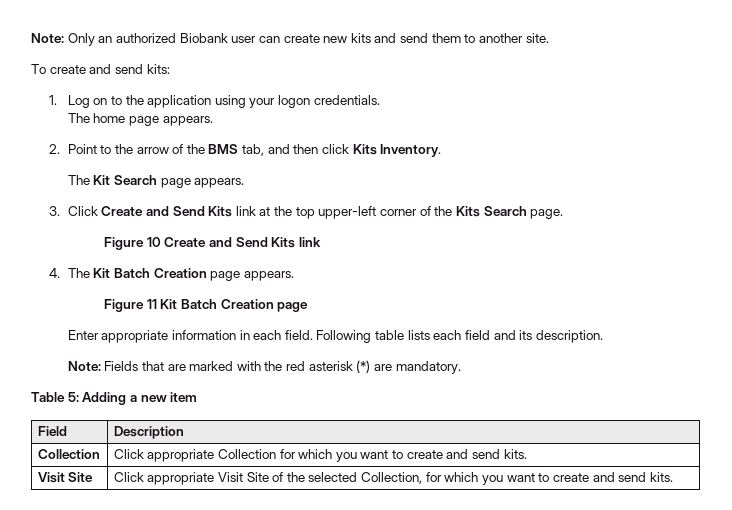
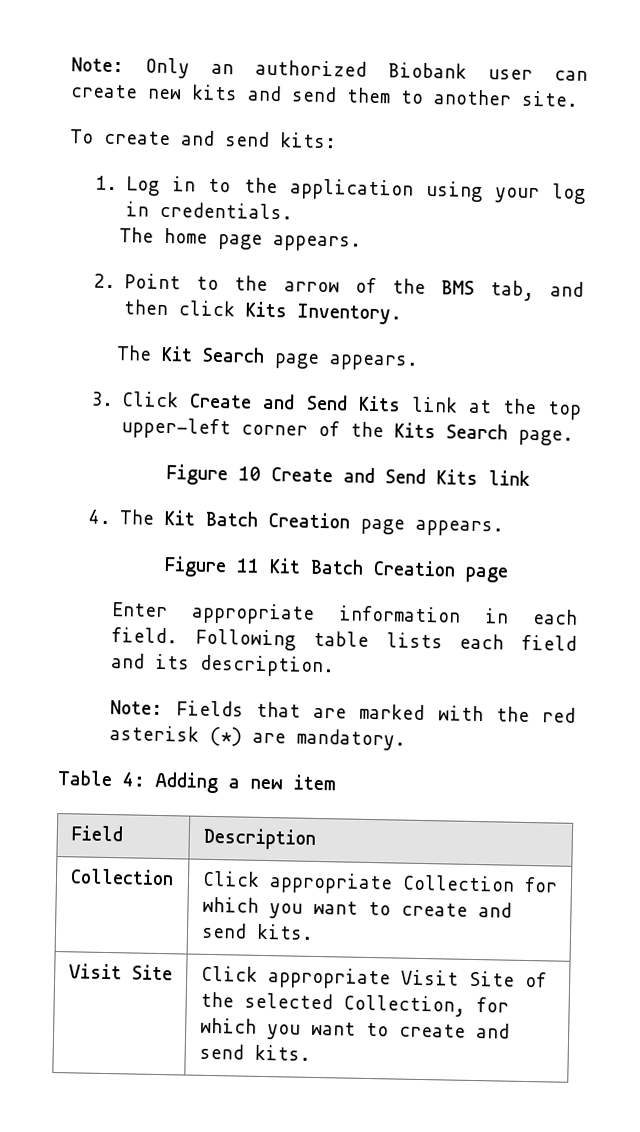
[93,98,108,105] on -> [172,176,197,192] in
[278,95,311,108] logon -> [551,183,586,204] [125,201,150,217] log in
[67,392,79,402] 5: -> [122,772,146,787] 4:

